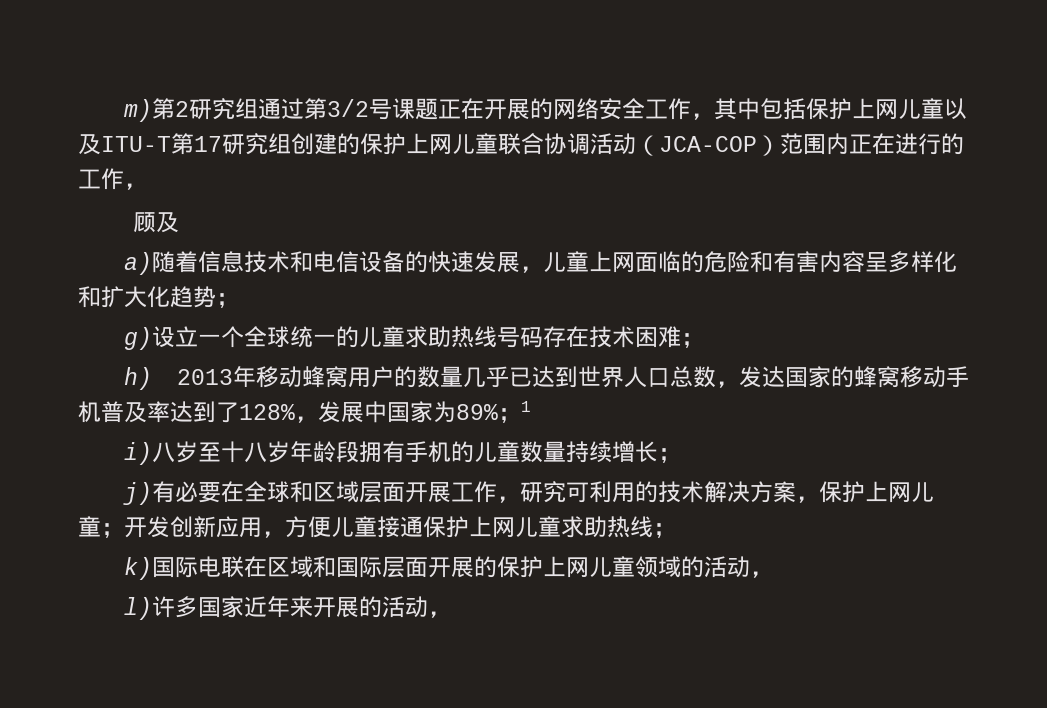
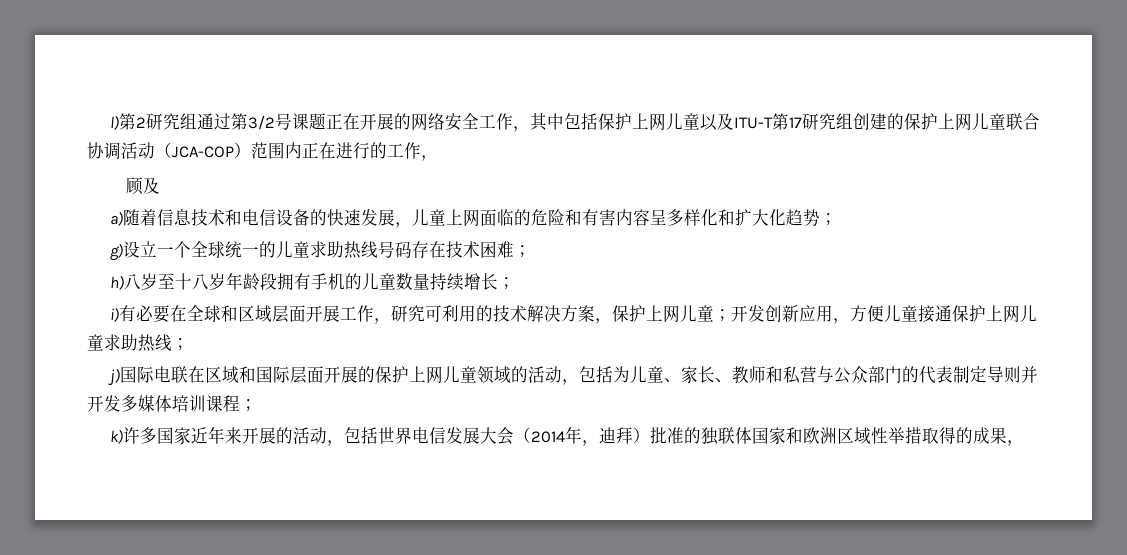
[123,99,152,122] m) -> [109,115,119,130] l)
[177,366,969,388] [78,401,531,423] [123,442,152,465] 2013年移动蜂窝用户的数量几乎已达到世界人口总数，发达国家的蜂窝移动手机普及率达到了128%，发展中国家为89%；1 // i) -> (124, 282) none
[122,482,152,505] j) -> [109,307,119,322] i)
[123,557,152,580] k) -> [107,368,120,386] j)
[123,597,152,620] // l) -> [578,366,1038,384] [87,395,257,412] [109,429,123,444] 包括为儿童、家长、教师和私营与公众部门的代表制定导则并开发多媒体培训课程； // k)
(451, 614) none -> [343,426,1024,446] 包括世界电信发展大会（2014年，迪拜）批准的独联体国家和欧洲区域性举措取得的成果，

